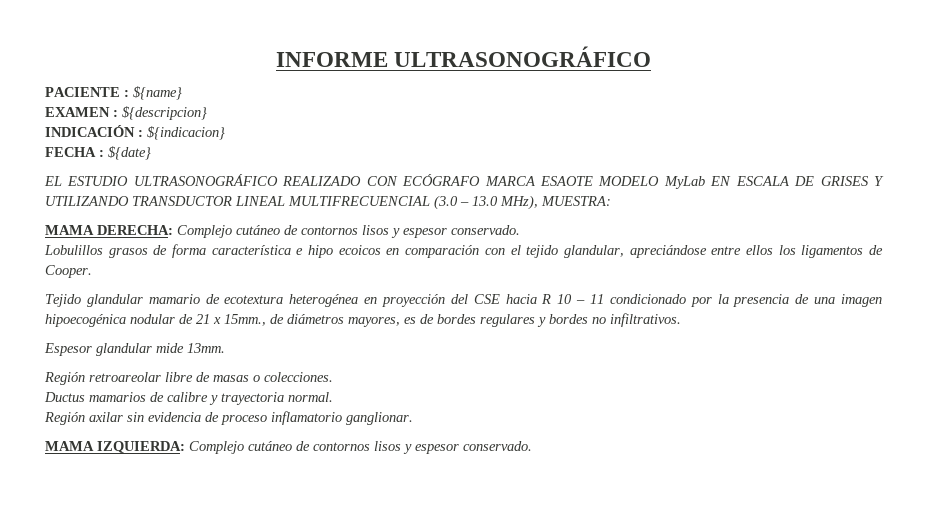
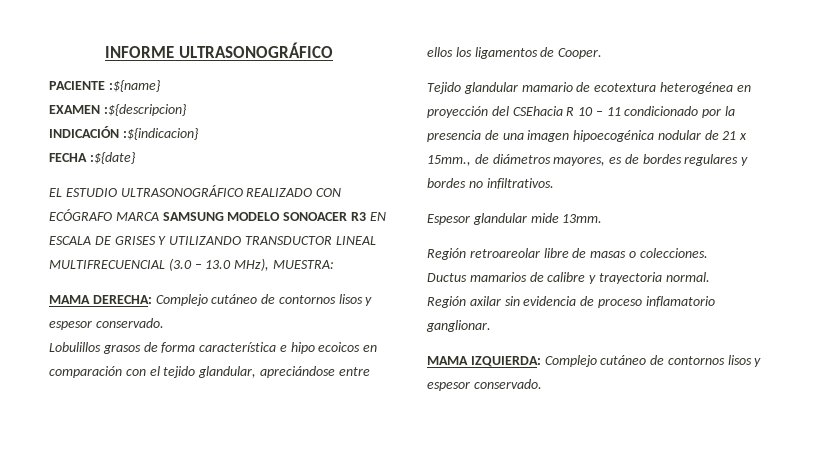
[124,86,182,100] : ${name} -> [108,80,160,92] :${name}
[113,106,207,120] : ${descripcion} -> [103,104,186,116] :${descripcion}
[138,126,225,140] : ${indicacion} -> [122,128,198,140] :${indicacion}
[99,146,151,160] : ${date} -> [89,152,135,164] :${date}
[540,176,705,189] ESAOTE MODELO MyLab -> [162,212,366,221] SAMSUNG MODELO SONOACER R3
[473,294,537,304] CSE hacia -> [512,106,563,116] CSEhacia

